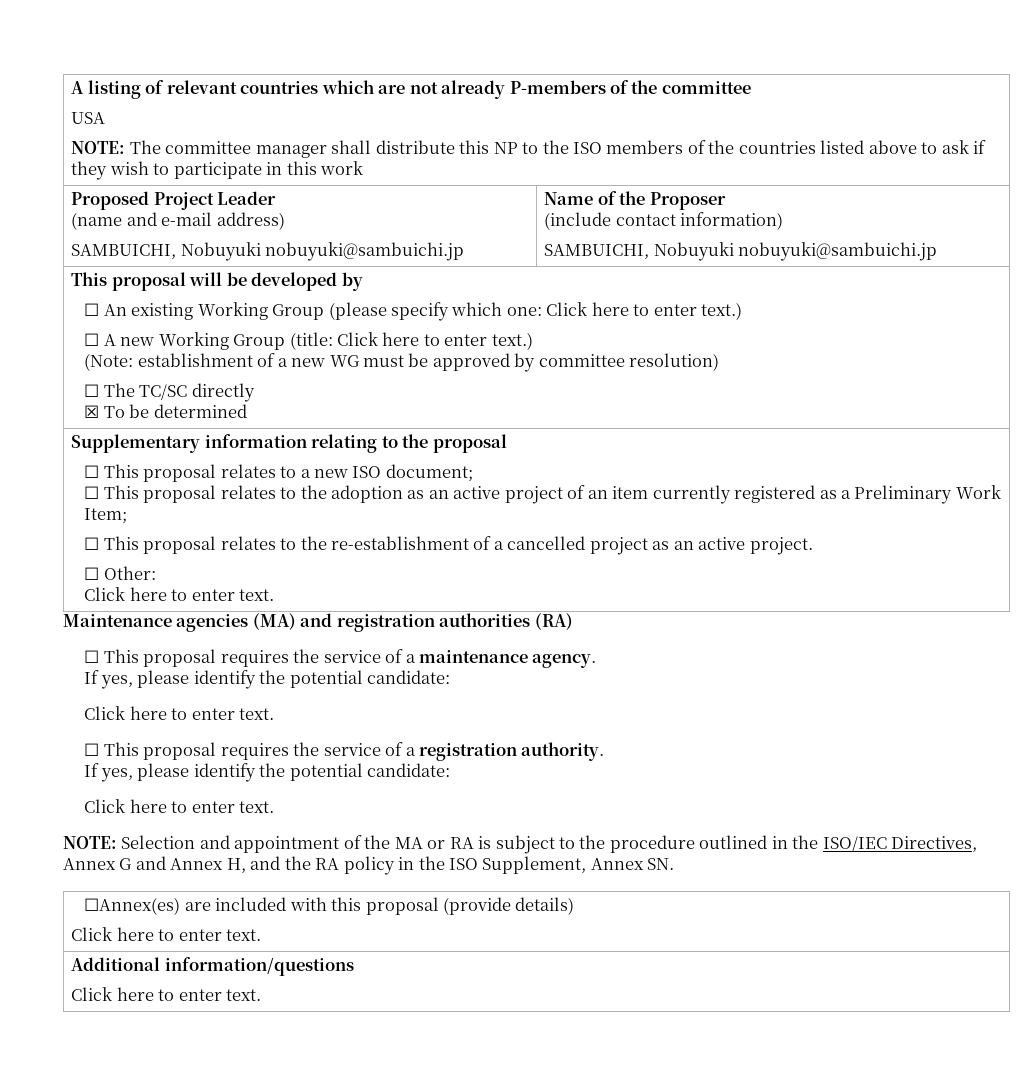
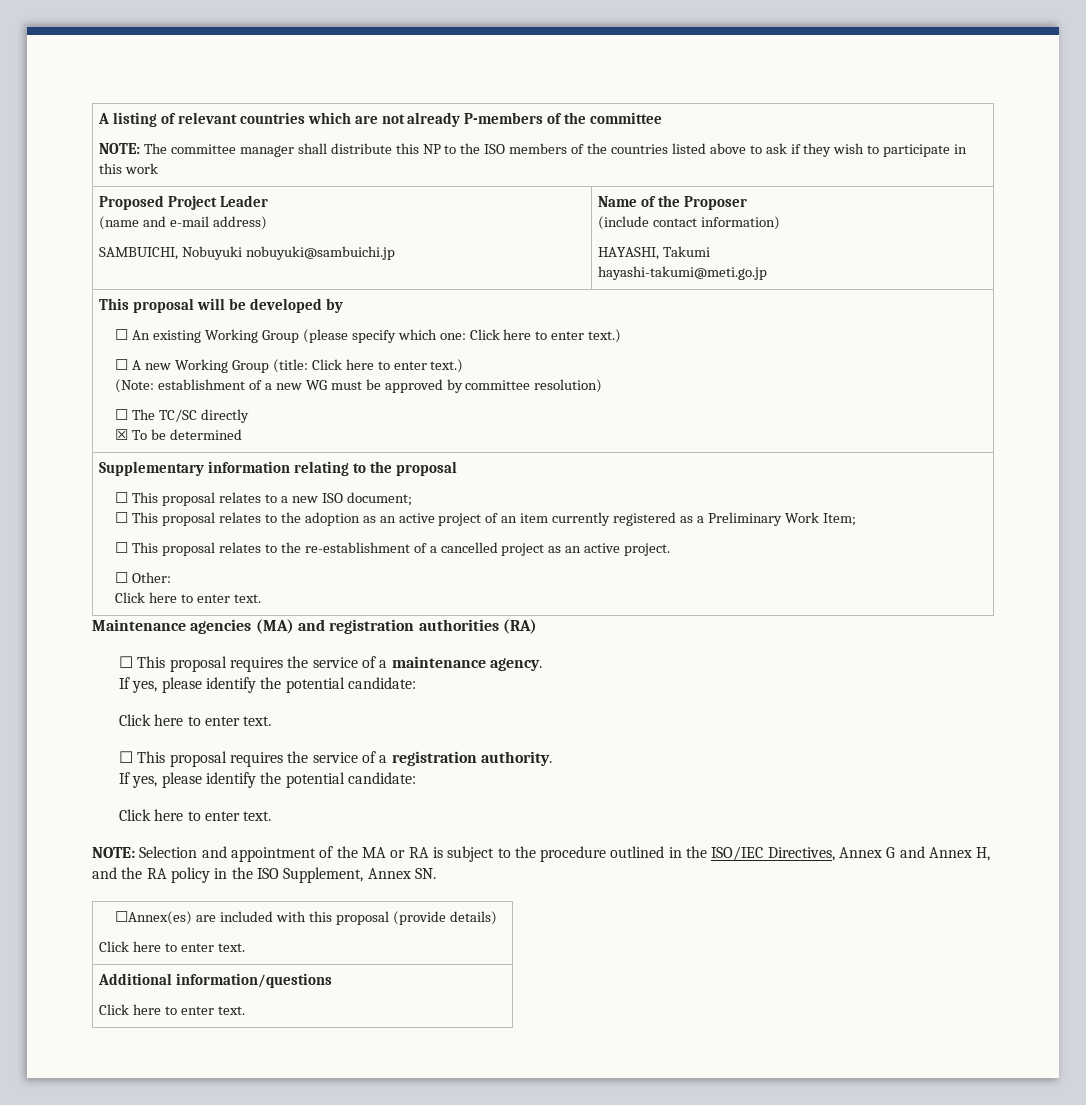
[71,112,106,124] // USA -> (663, 118) none
[544,242,938,261] SAMBUICHI, Nobuyuki nobuyuki@sambuichi.jp -> [598,246,711,260] [598,266,768,280] HAYASHI, Takumi // hayashi-takumi@meti.go.jp

